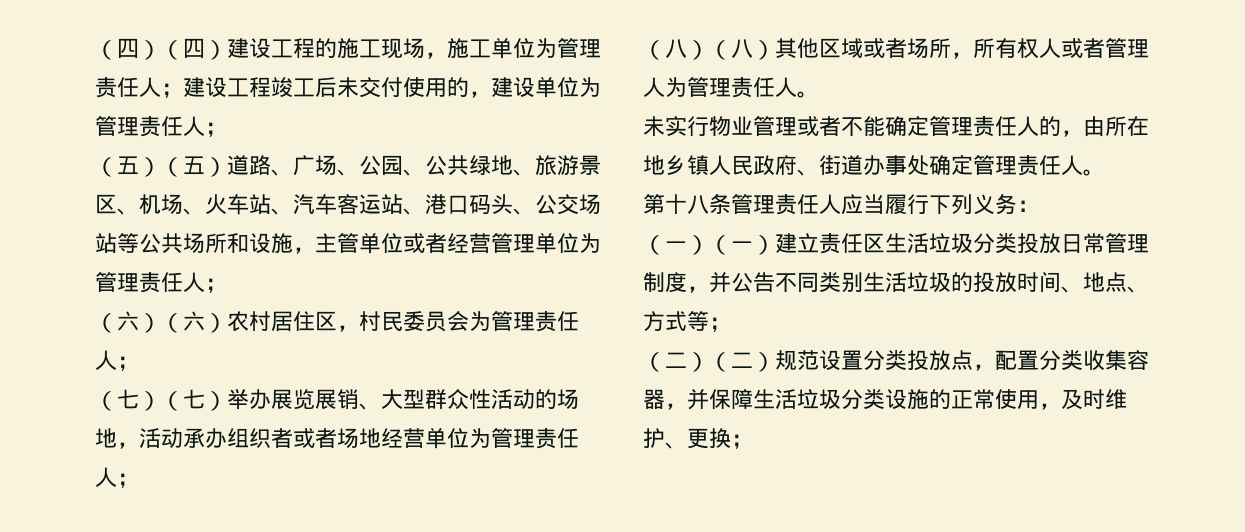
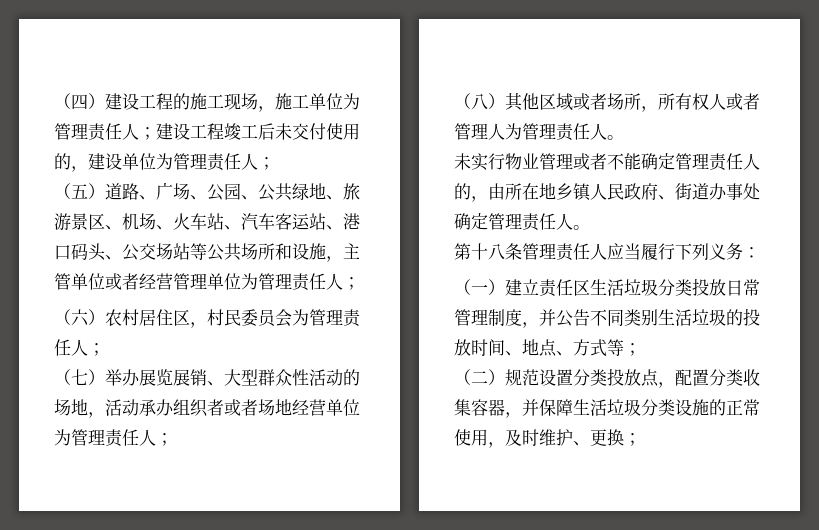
[95,38,227,60] （四）（四） -> [54,93,105,110] （四）
[161,156,227,177] （五） -> (105, 191) none
[161,311,227,333] （六） -> (105, 317) none
[161,389,227,411] （七） -> (105, 377) none
[709,39,775,60] （八） -> (505, 101) none
[709,235,775,255] （一） -> (505, 287) none
[709,352,775,372] （二） -> (505, 377) none

